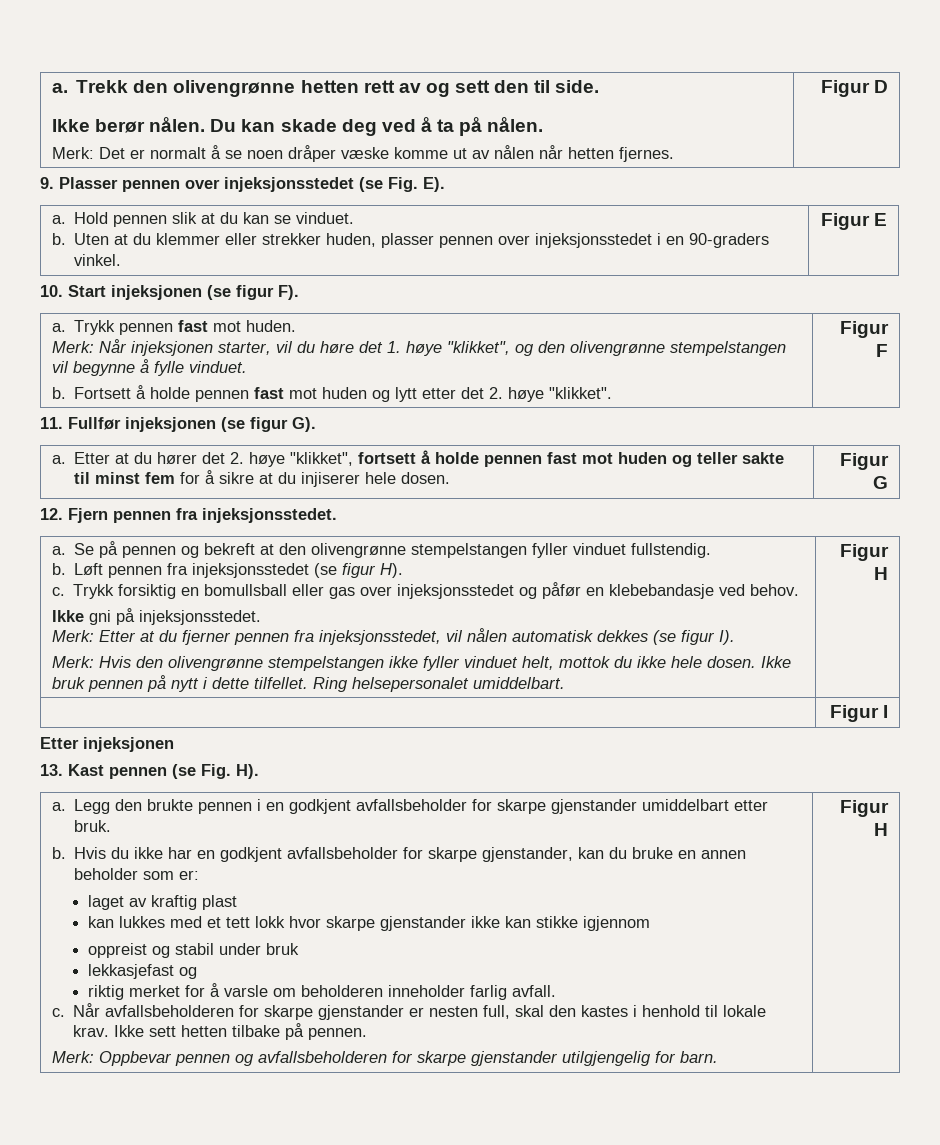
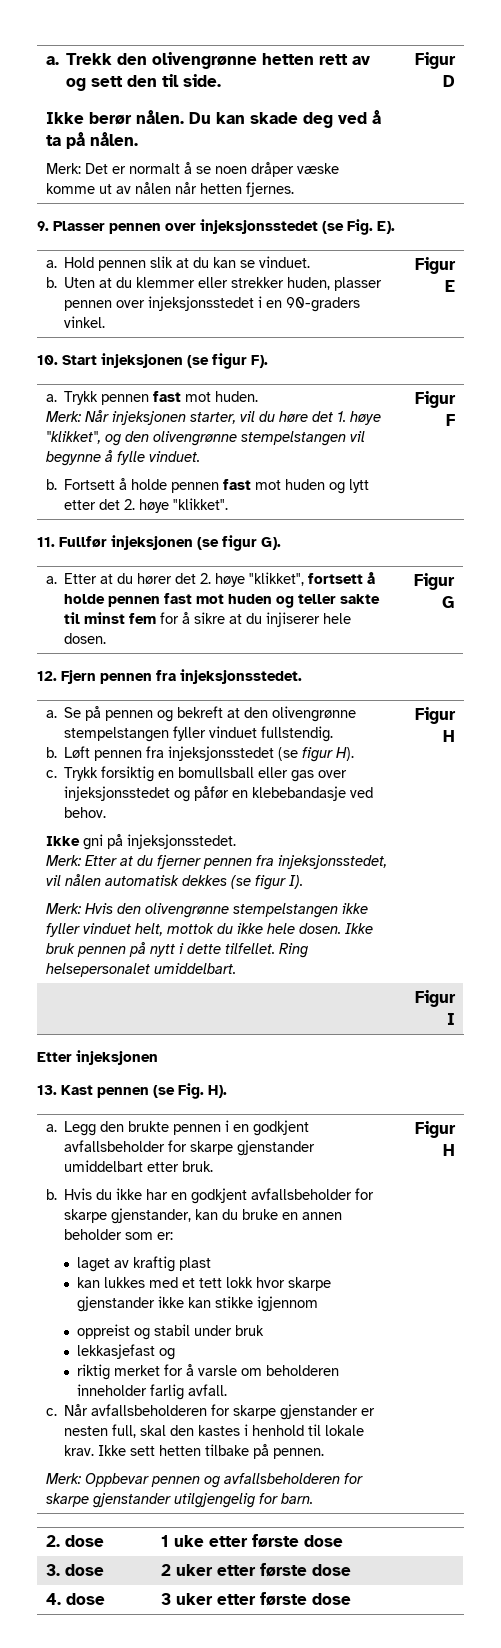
(889, 829) none -> [45,1535,104,1547] [160,1534,343,1548] [45,1564,104,1576] [160,1563,351,1577] [45,1593,105,1605] [160,1592,351,1606] // 2. dose | 1 uke etter første dose // 3. dose | 2 uker etter første dose // 4. dose | 3 uker etter første dose

